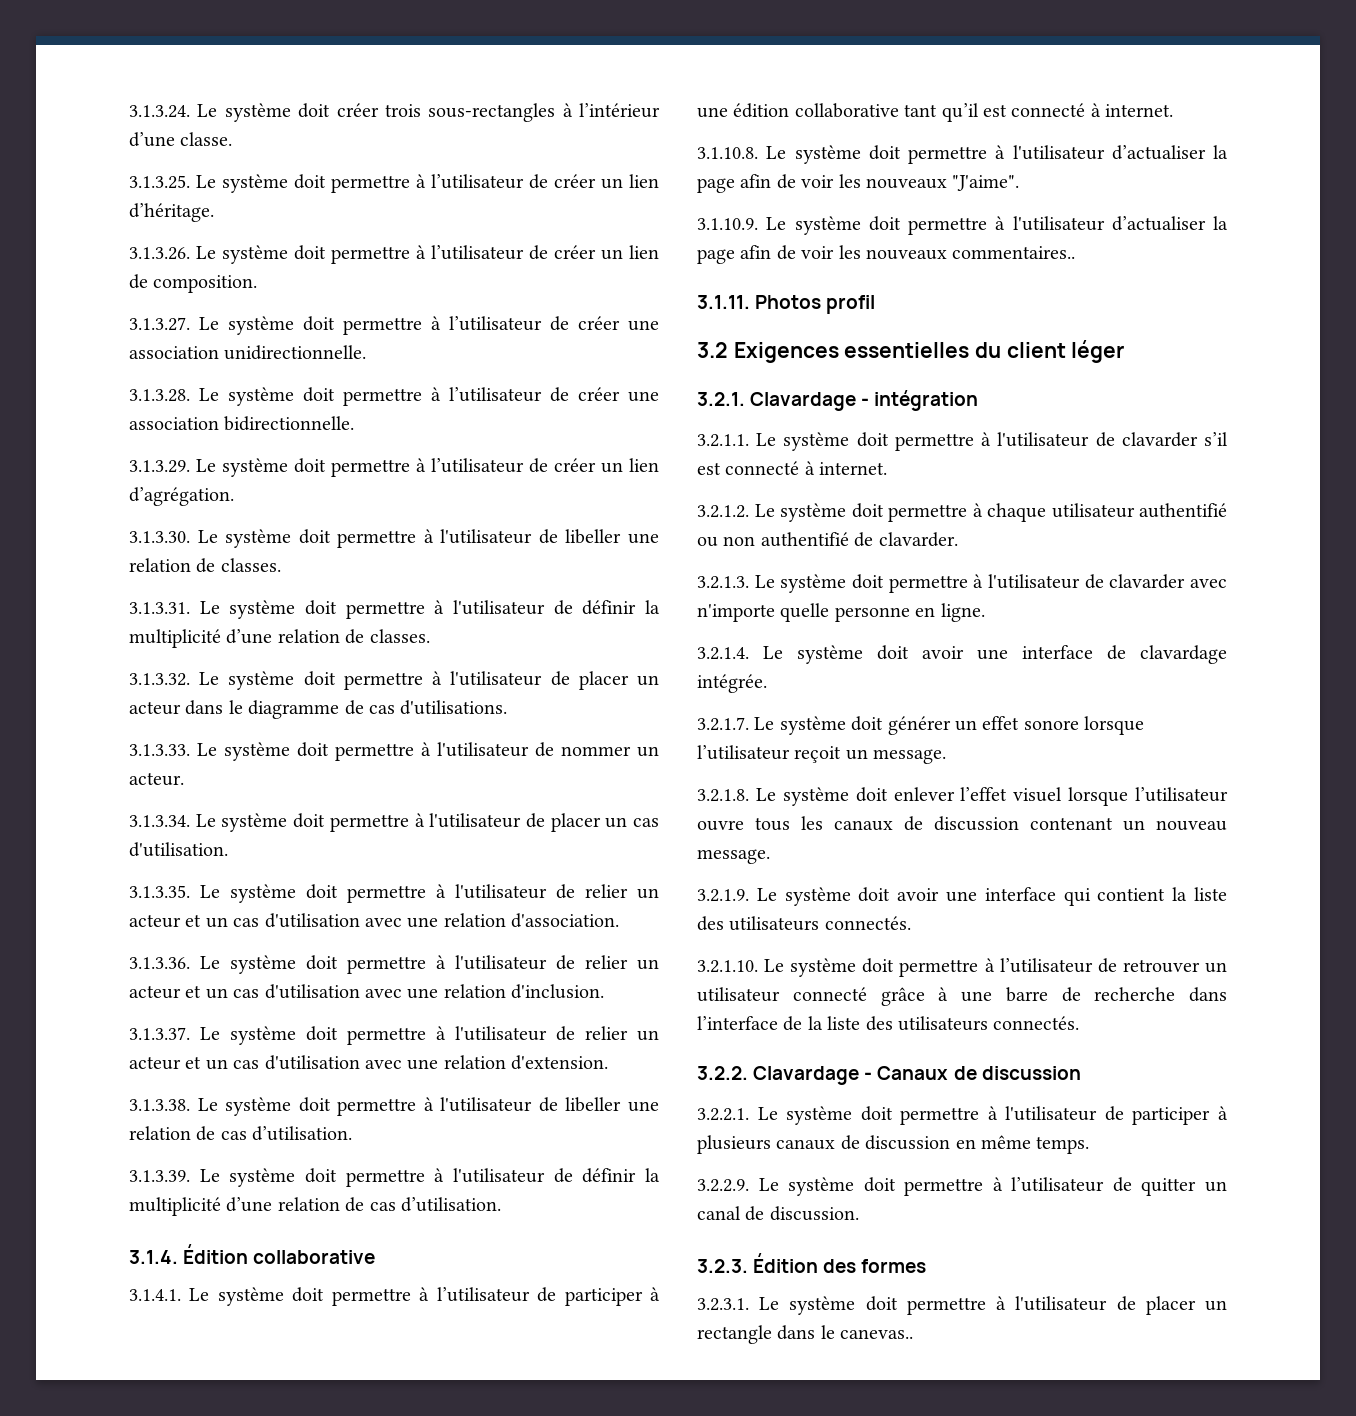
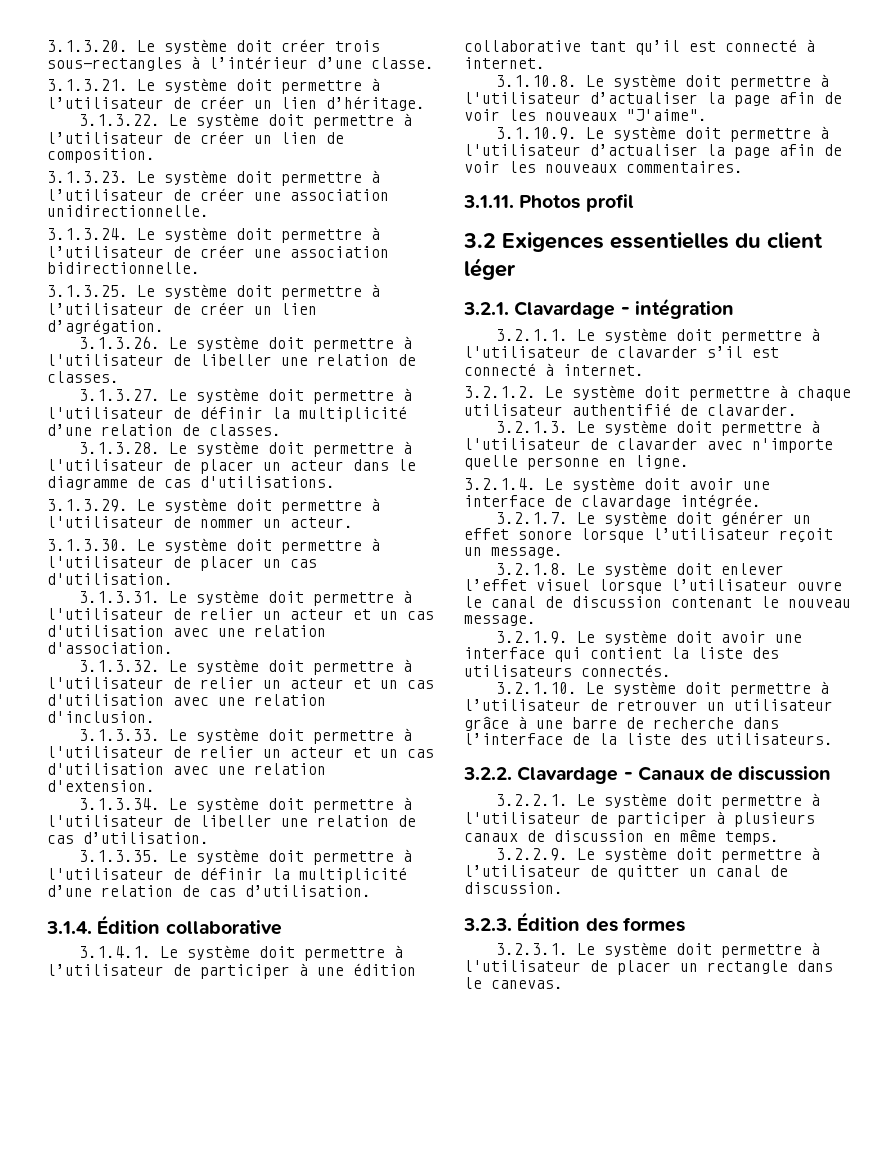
[129,105,190,118] 3.1.3.24. -> [47,40,128,52] 3.1.3.20.
[129,175,190,189] 3.1.3.25. -> [47,79,128,91] 3.1.3.21.
[129,247,190,260] 3.1.3.26. -> [78,114,160,126] 3.1.3.22.
[129,317,190,331] 3.1.3.27. -> [47,171,128,183] 3.1.3.23.
[129,389,190,402] 3.1.3.28. -> [47,228,128,240] 3.1.3.24.
[129,460,190,473] 3.1.3.29. -> [47,285,128,297] 3.1.3.25.
[129,531,190,543] 3.1.3.30. -> [78,336,160,349] 3.1.3.26.
[129,602,190,614] 3.1.3.31. -> [78,389,160,401] 3.1.3.27.
[129,673,190,686] 3.1.3.32. -> [78,442,160,454] 3.1.3.28.
[129,744,190,756] 3.1.3.33. -> [47,499,128,512] 3.1.3.29.
[129,815,190,827] 3.1.3.34. -> [47,539,128,551] 3.1.3.30.
[129,885,190,898] 3.1.3.35. -> [78,591,160,603] 3.1.3.31.
[129,957,190,969] 3.1.3.36. -> [78,660,160,672] 3.1.3.32.
[129,1027,190,1040] 3.1.3.37. -> [78,729,160,741] 3.1.3.33.
[129,1099,190,1111] 3.1.3.38. -> [78,798,160,810] 3.1.3.34.
[129,1170,190,1182] 3.1.3.39. -> [78,850,160,862] 3.1.3.35.
[952,246,1076,259] commentaires.. -> [626,161,743,173] commentaires.
[697,532,849,547] ou non authentifié -> (671, 409) none
[755,816,893,831] tous les canaux -> [464,596,536,608] le canal
[1123,820,1145,831] un -> [761,596,779,608] le
[792,987,867,1001] connecté -> (833, 705) none
[898,1016,1080,1031] utilisateurs connectés. -> [716,733,833,745] utilisateurs.
[840,1329,914,1339] canevas.. -> [491,980,563,989] canevas.

